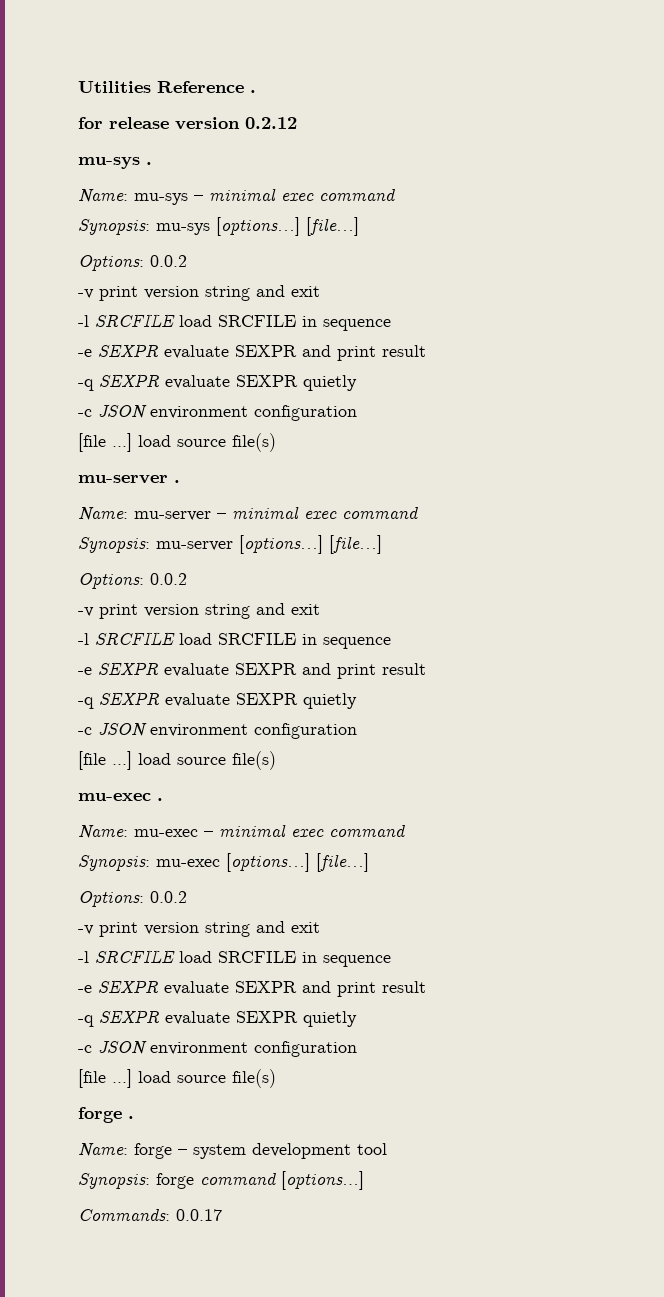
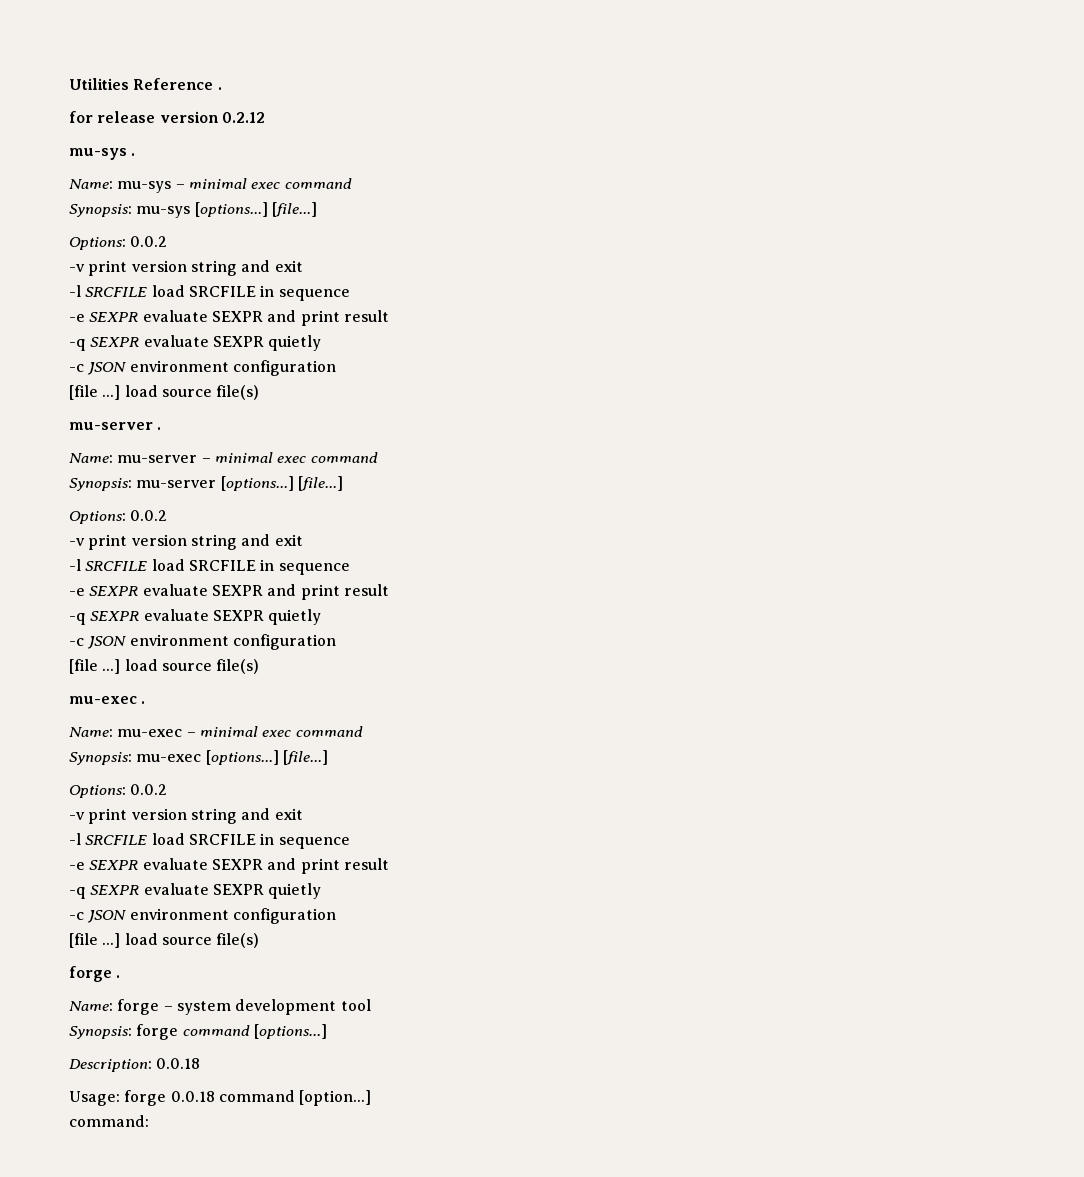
[78,1208,222,1221] Commands: 0.0.17 -> [69,1058,201,1072] [69,1090,372,1106] [69,1115,149,1127] Description: 0.0.18 // Usage: forge 0.0.18 command [option...] // command:

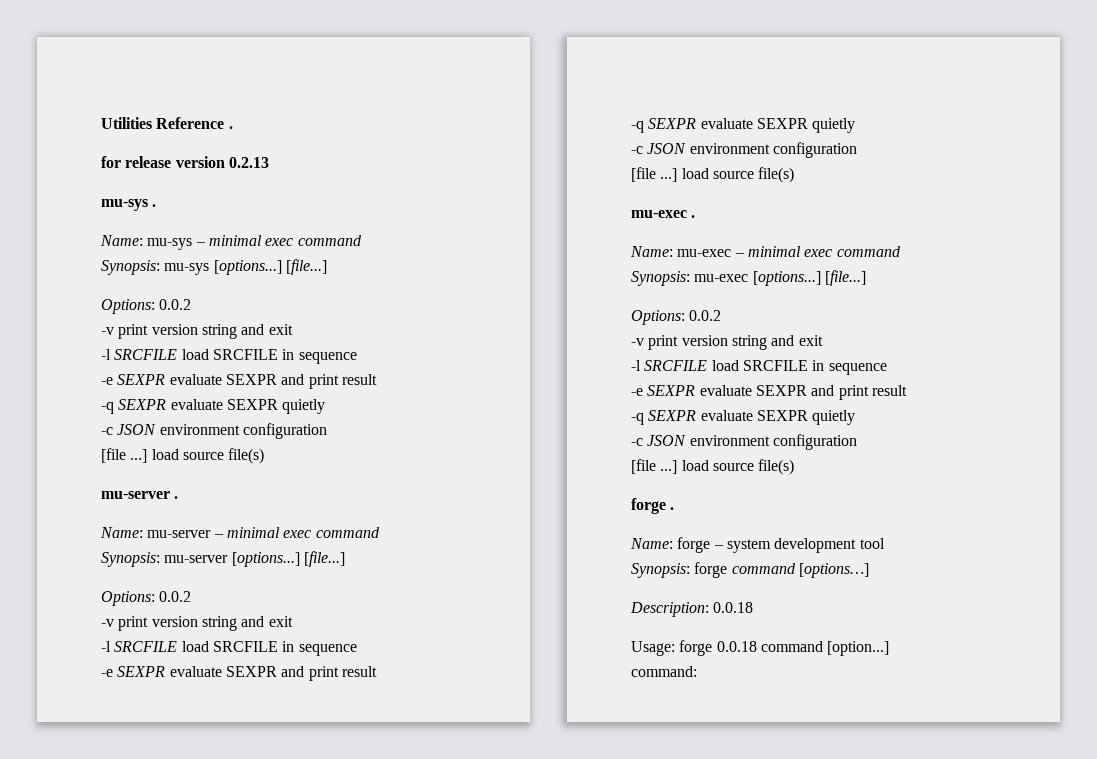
[221,112,265,123] 0.2.12 -> [228,157,269,168] 0.2.13

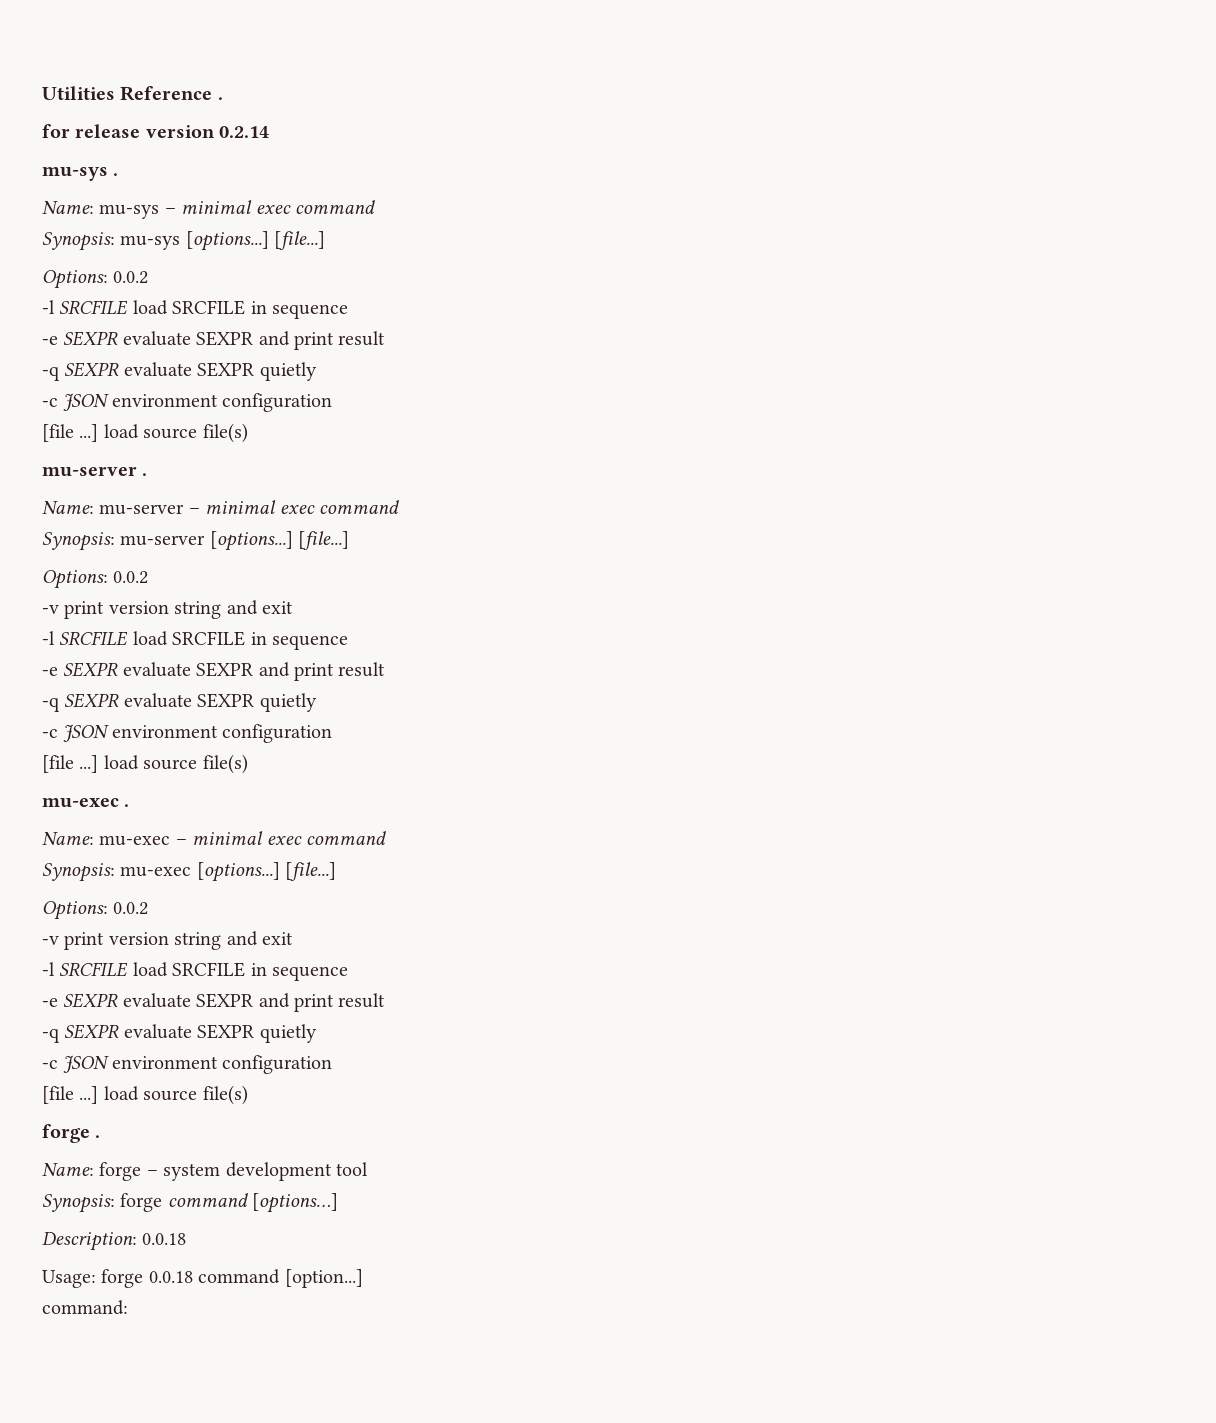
[228,157,269,168] 0.2.13 -> [219,126,270,138] 0.2.14
[101,324,293,339] // -v print version string and exit -> (149, 277) none

